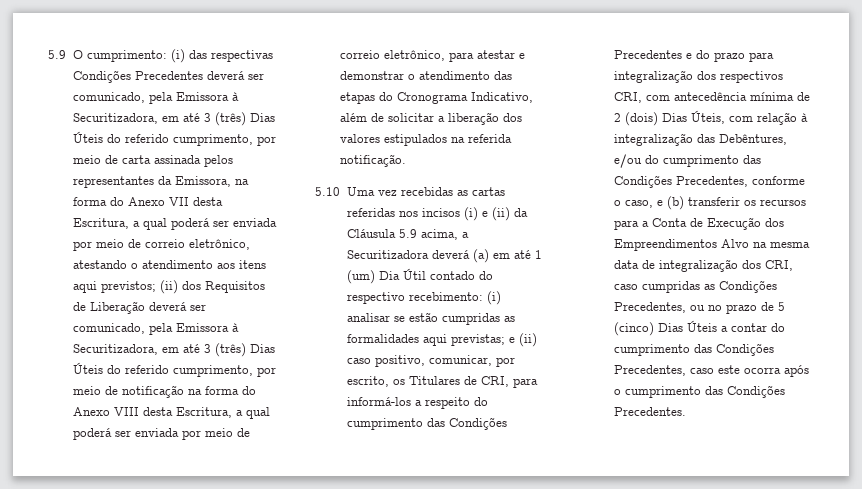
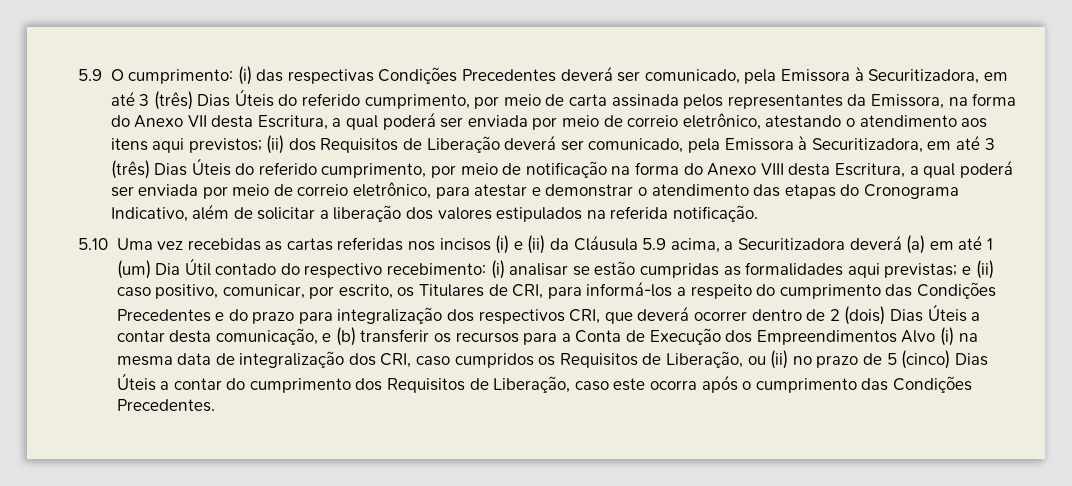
[645,92,810,101] [613,110,808,126] [613,133,787,146] [613,154,761,168] [613,175,805,188] [613,200,653,208] com antecedência mínima de 2 (dois) Dias Úteis, com relação à integralização das Debêntures, e/ou do cumprimento das Condições Precedentes, conforme o caso, -> [604,304,981,325] [116,328,318,345] que deverá ocorrer dentro de 2 (dois) Dias Úteis a contar desta comunicação,
(749, 243) none -> [939,327,954,346] (i)
[641,280,777,293] [613,302,705,313] cumpridas as Condições Precedentes, ou -> [454,350,789,369] cumpridos os Requisitos de Liberação, ou (ii)
[693,343,774,356] [613,365,686,376] das Condições Precedentes, -> [355,376,571,393] dos Requisitos de Liberação,

